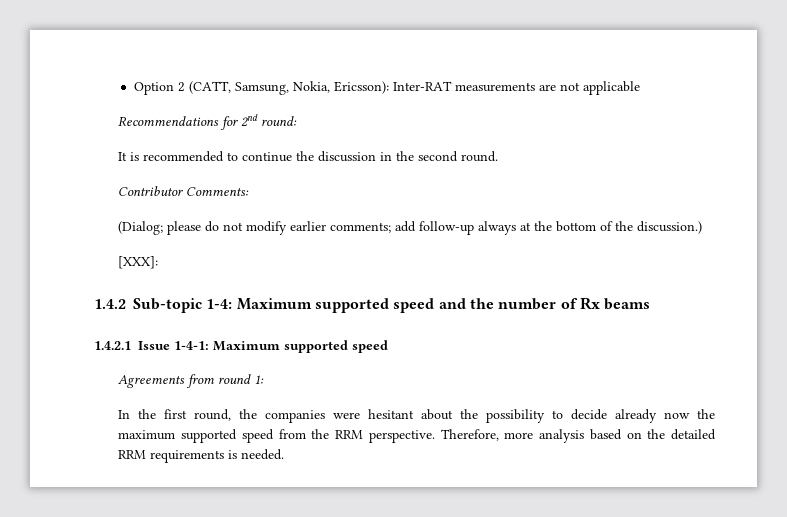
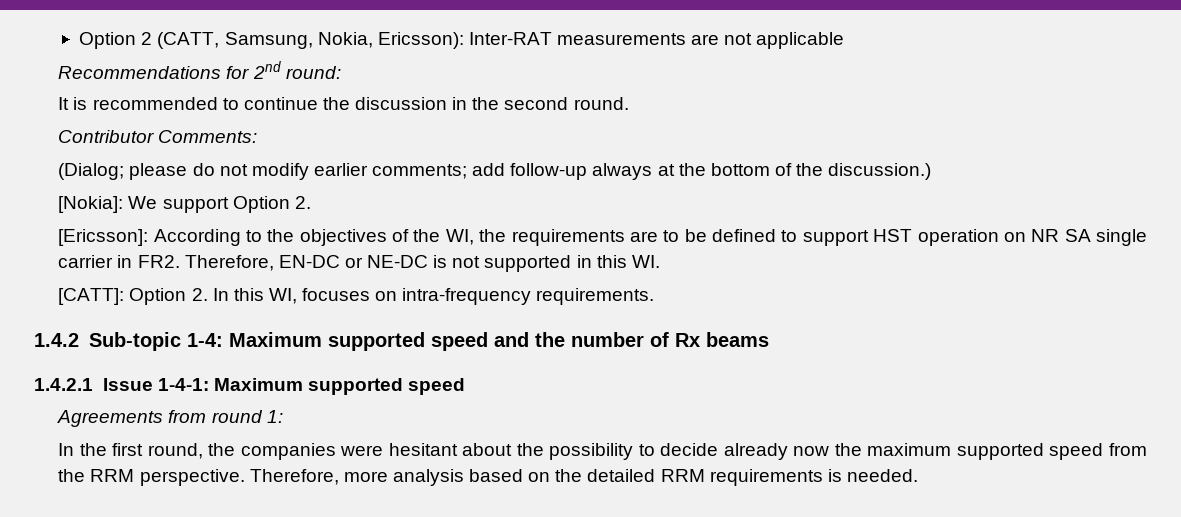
[118,256,159,269] [XXX]: -> [58,196,311,213] [58,229,1147,246] [58,255,660,272] [58,288,655,305] [Nokia]: We support Option 2. // [Ericsson]: According to the objectives of the WI, the requirements are to be defined to support HST operation on NR SA single carrier in FR2. Therefore, EN-DC or NE-DC is not supported in this WI. // [CATT]: Option 2. In this WI, focuses on intra-frequency requirements.

